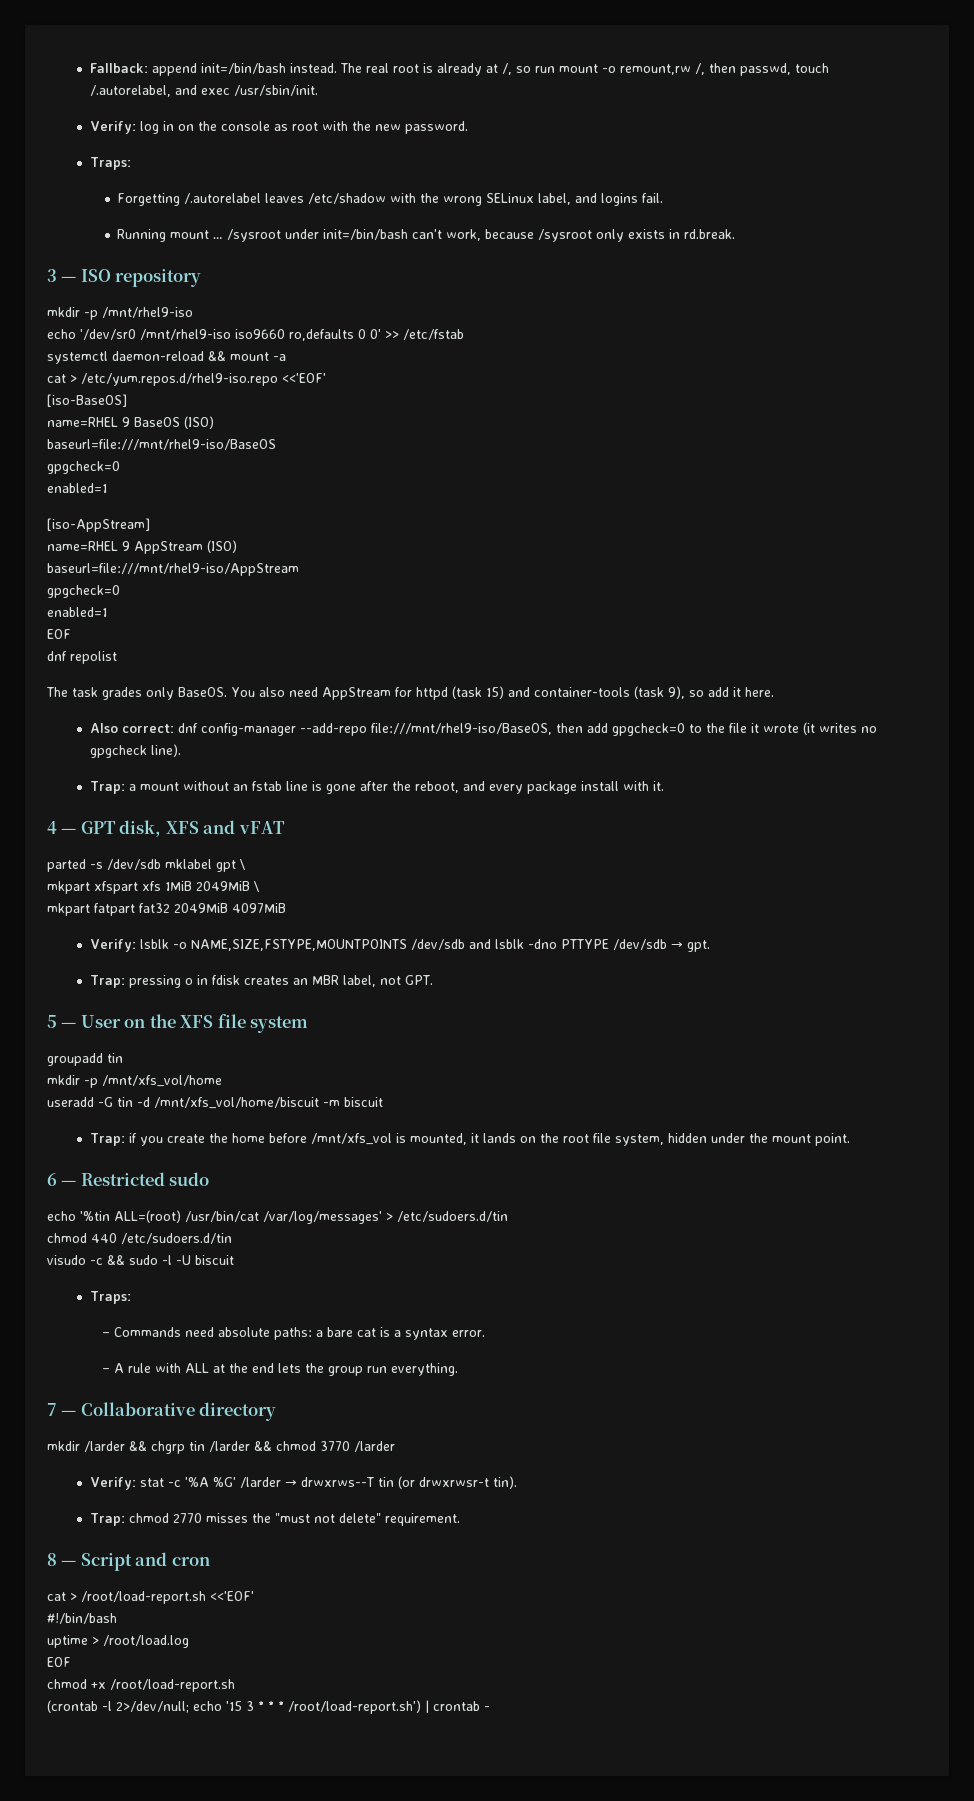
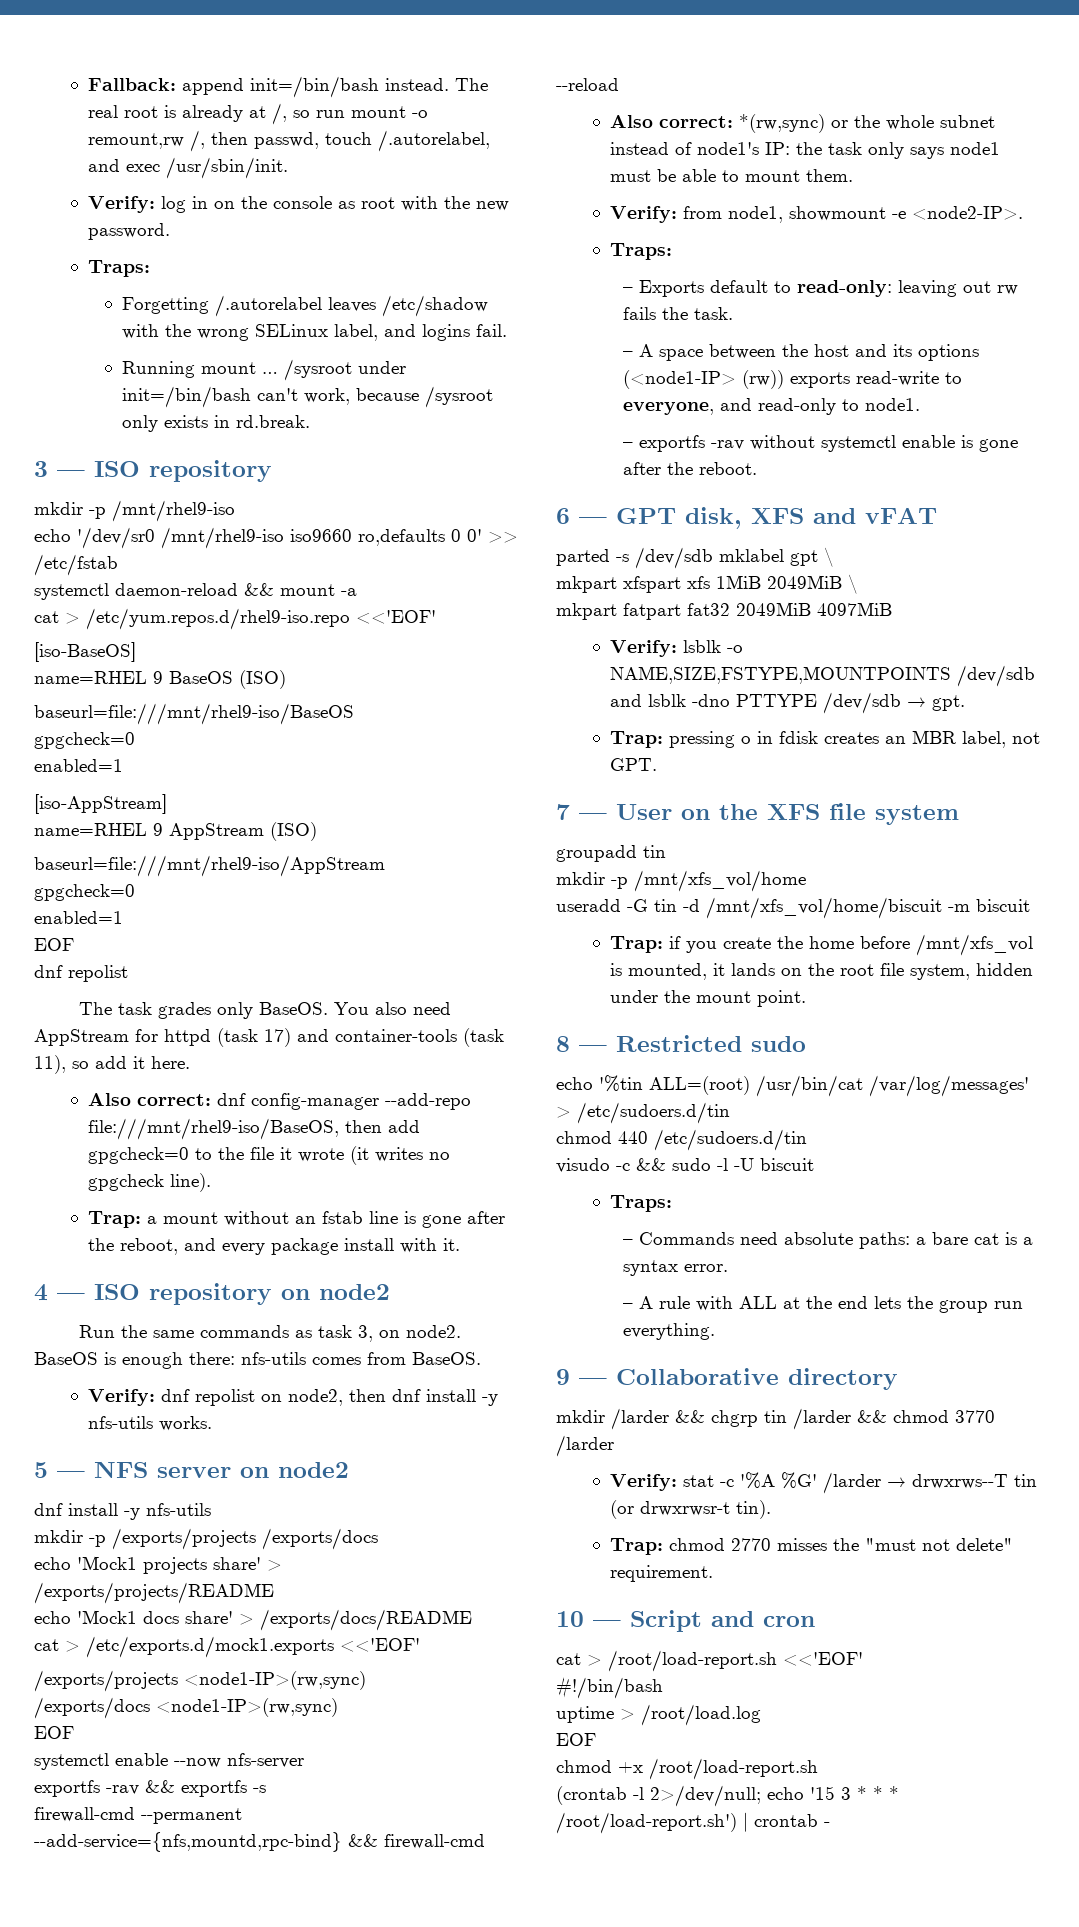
[486,686,504,699] 15) -> [264,1028,291,1047] 17)
[668,686,685,699] 9), -> [34,1055,66,1074] 11),
(77, 831) none -> [94,1283,390,1305] [79,1325,462,1342] [34,1352,481,1369] [88,1389,499,1406] [88,1416,213,1431] [34,1461,349,1478] [34,1503,211,1520] [34,1528,378,1550] [34,1556,282,1574] [34,1582,274,1604] [34,1609,472,1631] [34,1636,420,1658] [34,1670,366,1692] [34,1697,338,1719] [34,1726,74,1739] [34,1753,304,1770] [34,1780,266,1797] [34,1807,242,1824] [34,1832,485,1852] [556,78,619,91] [610,114,996,133] [610,142,1001,159] [610,169,854,182] [610,206,1024,223] [610,243,673,260] [623,280,1019,297] [623,307,734,320] [623,344,980,361] [623,370,963,389] [623,398,921,415] [623,435,1019,452] [623,462,758,475] [556,508,607,524] ISO repository on node2 // Run the same commands as task 3, on node2. BaseOS is enough there: nfs-utils comes from BaseOS. // Verify: dnf repolist on node2, then dnf install -y nfs-utils works. // 5 — NFS server on node2 // dnf install -y nfs-utils // mkdir -p /exports/projects /exports/docs // echo 'Mock1 projects share' > /exports/projects/README // echo 'Mock1 docs share' > /exports/docs/README // cat > /etc/exports.d/mock1.exports <<'EOF' // /exports/projects <node1-IP>(rw,sync) // /exports/docs <node1-IP>(rw,sync) // EOF // systemctl enable --now nfs-server // exportfs -rav && exportfs -s // firewall-cmd --permanent --add-service={nfs,mountd,rpc-bind} && firewall-cmd --reload // Also correct: *(rw,sync) or the whole subnet instead of node1's IP: the task only says node1 must be able to mount them. // Verify: from node1, showmount -e <node2-IP>. // Traps: // – Exports default to read-only: leaving out rw fails the task. // – A space between the host and its options (<node1-IP> (rw)) exports read-write to everyone, and read-only to node1. // – exportfs -rav without systemctl enable is gone after the reboot. // 6 —
[47,1015,57,1028] 5 -> [556,804,570,820] 7
[47,1173,57,1186] 6 -> [556,1036,570,1052] 8
[47,1403,57,1416] 7 -> [556,1369,570,1385] 9
[47,1553,57,1566] 8 -> [556,1611,584,1627] 10

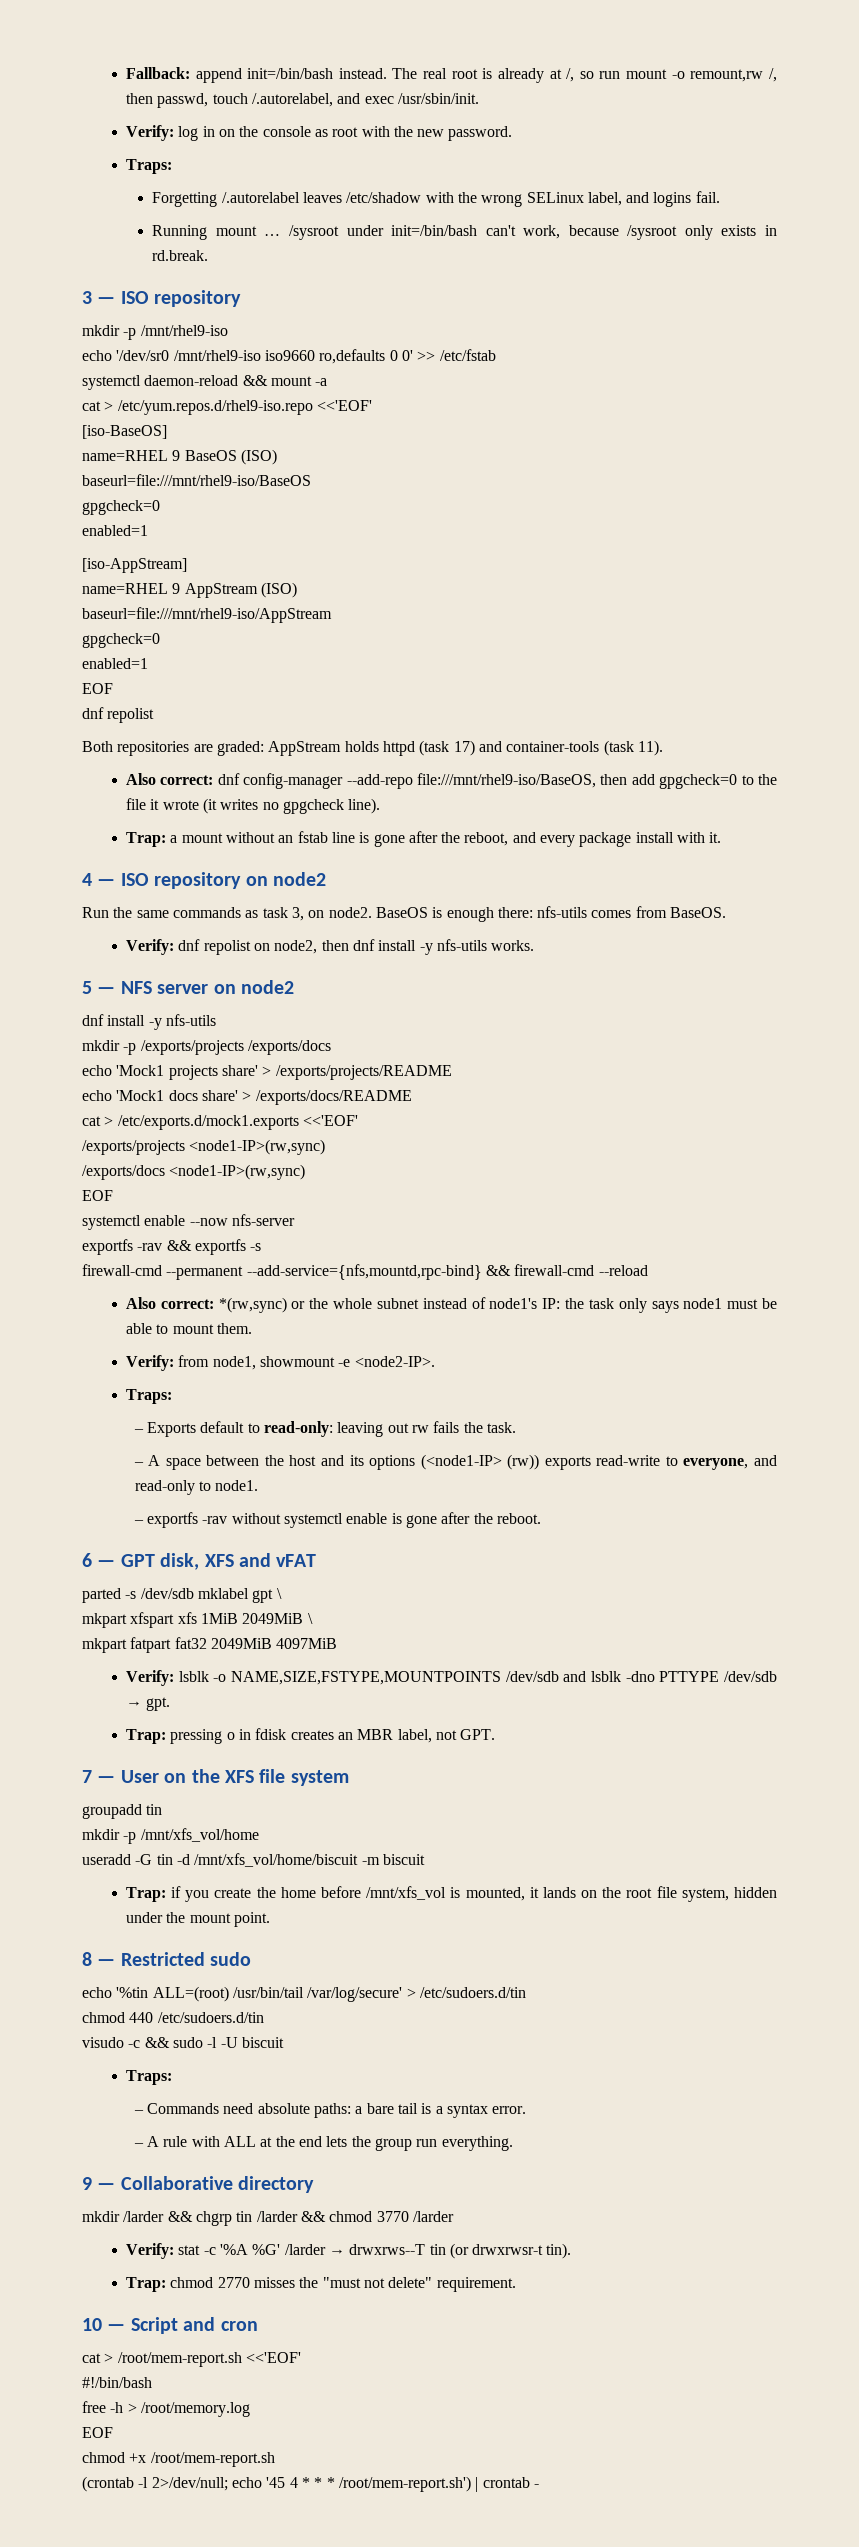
[79,1002,452,1019] [34,1029,158,1046] The task grades only BaseOS. You also need AppStream for -> [82,741,379,756] Both repositories are graded: AppStream holds
[34,1055,190,1074] 11), so add it here. -> [637,740,663,756] 11).
[756,1075,1029,1097] /usr/bin/cat /var/log/messages' -> [232,1987,403,2002] /usr/bin/tail /var/log/secure'
[974,1233,1000,1245] cat -> [397,2103,418,2114] tail
[608,1650,777,1672] /root/load-report.sh -> [117,2352,242,2367] /root/mem-report.sh
[556,1704,761,1726] uptime > /root/load.log -> [82,2401,250,2417] free -h > /root/memory.log
[649,1758,818,1780] /root/load-report.sh -> [150,2452,275,2467] /root/mem-report.sh
[810,1786,851,1800] '15 3 -> [266,2477,298,2488] '45 4
[556,1812,737,1834] /root/load-report.sh') -> [338,2476,471,2492] /root/mem-report.sh')

